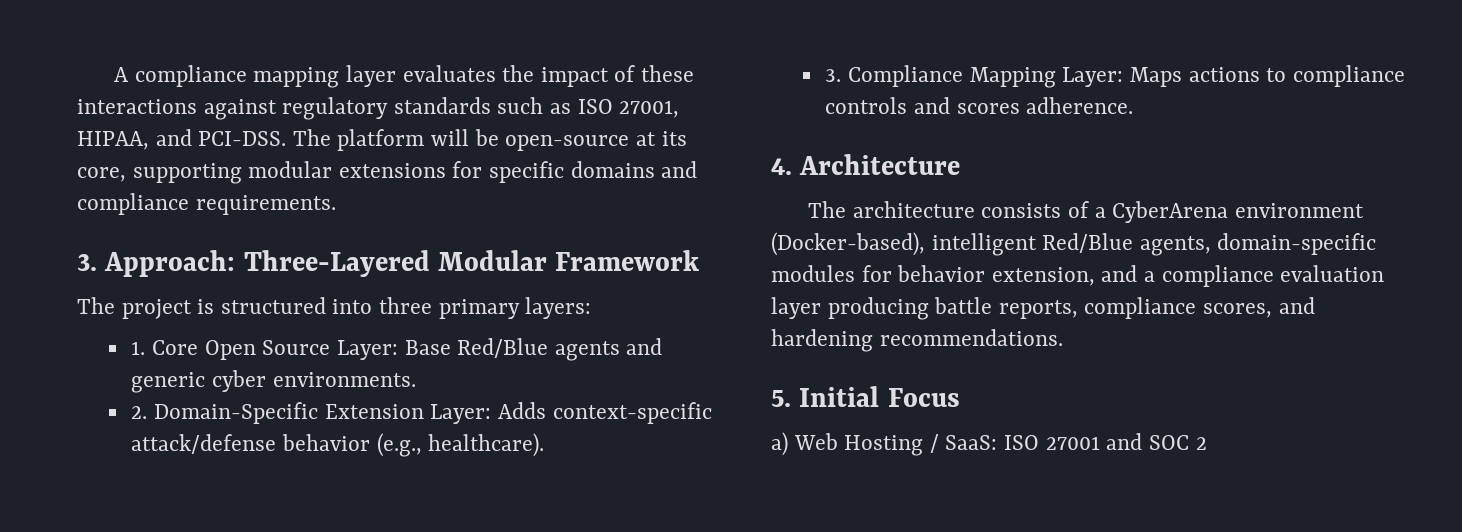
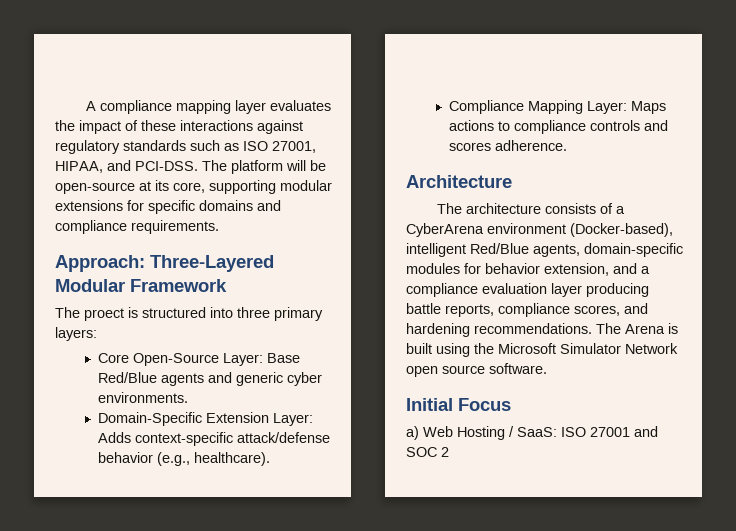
[77,254,97,271] 3. -> (219, 227) none
[121,299,192,319] project -> [84,308,124,321] proect
[131,340,331,360] 1. Core Open Source -> [98,353,220,366] Core Open-Source
[131,406,148,419] 2. -> (189, 397) none
[825,69,842,82] 3. -> (271, 459) none
[771,158,792,175] 4. -> (568, 145) none
[771,390,791,407] // 5. -> [596,323,678,334] [406,343,678,357] [406,363,547,377] The Arena is built using the Microsoft Simulator Network open source software. //

